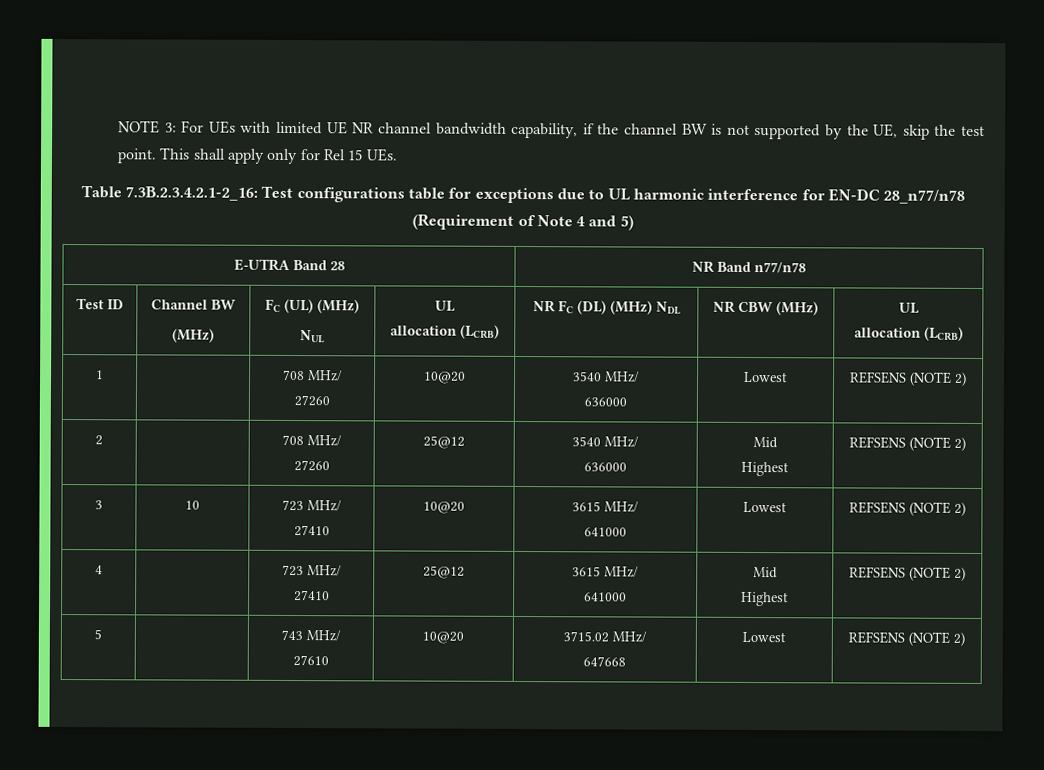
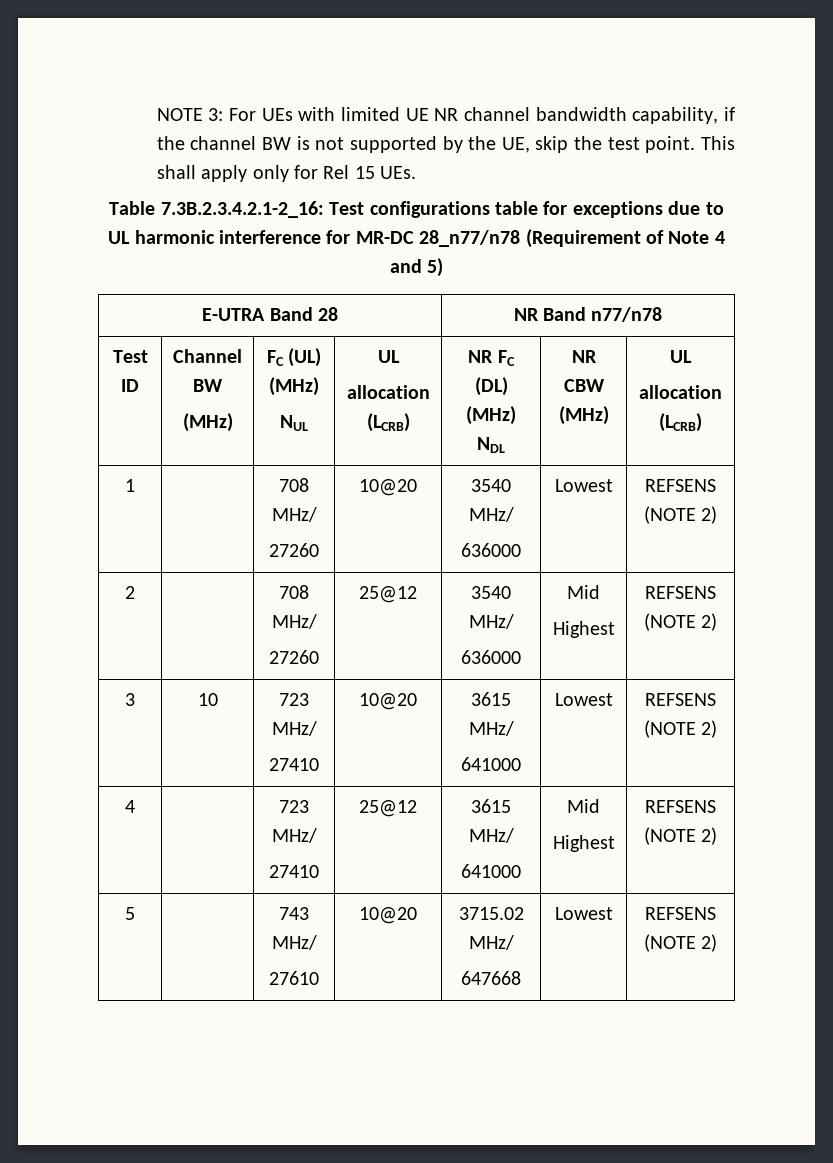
[827,188,880,202] EN-DC -> [355,231,414,244] MR-DC

